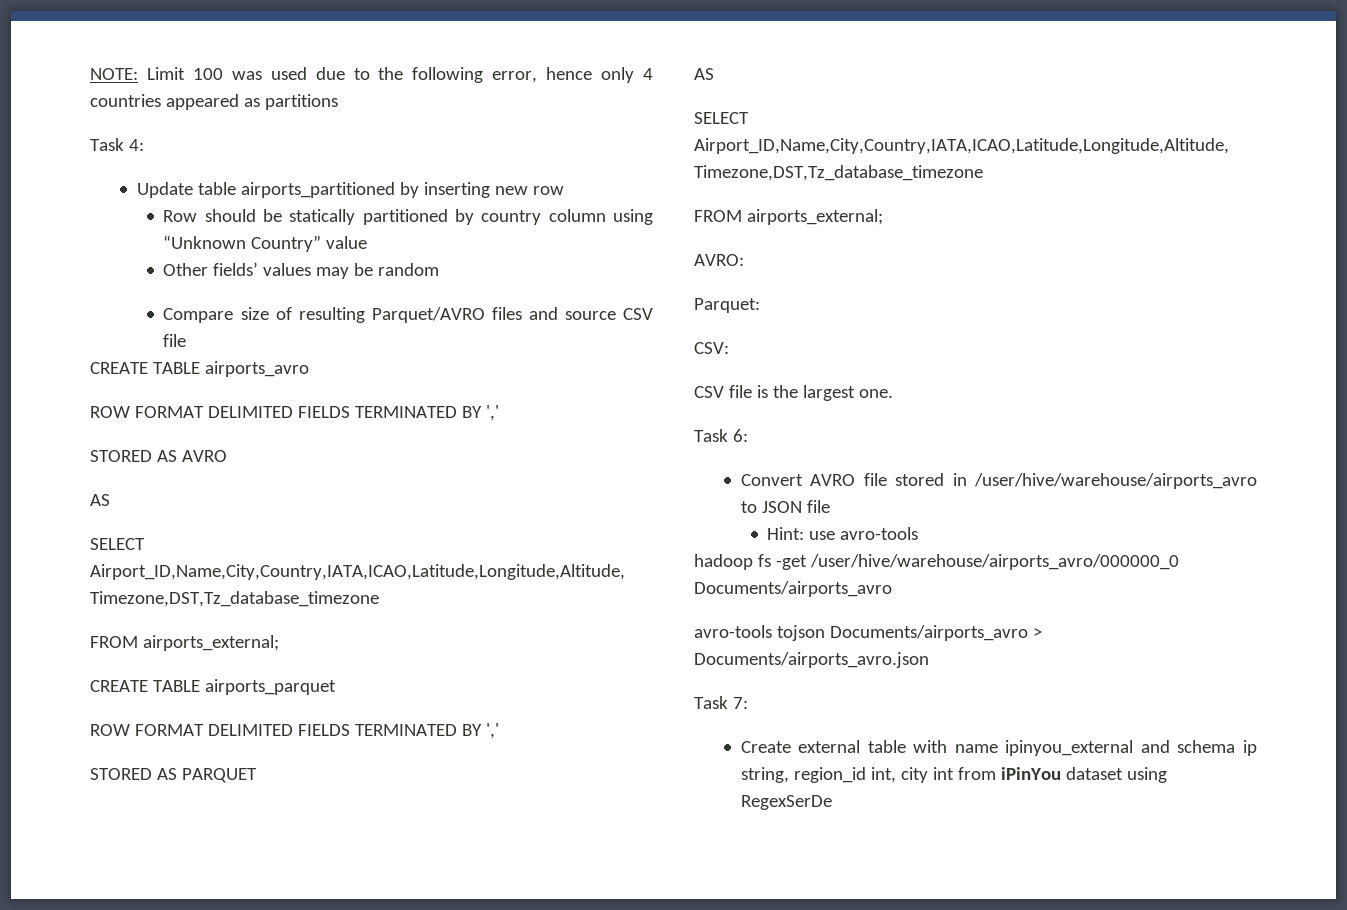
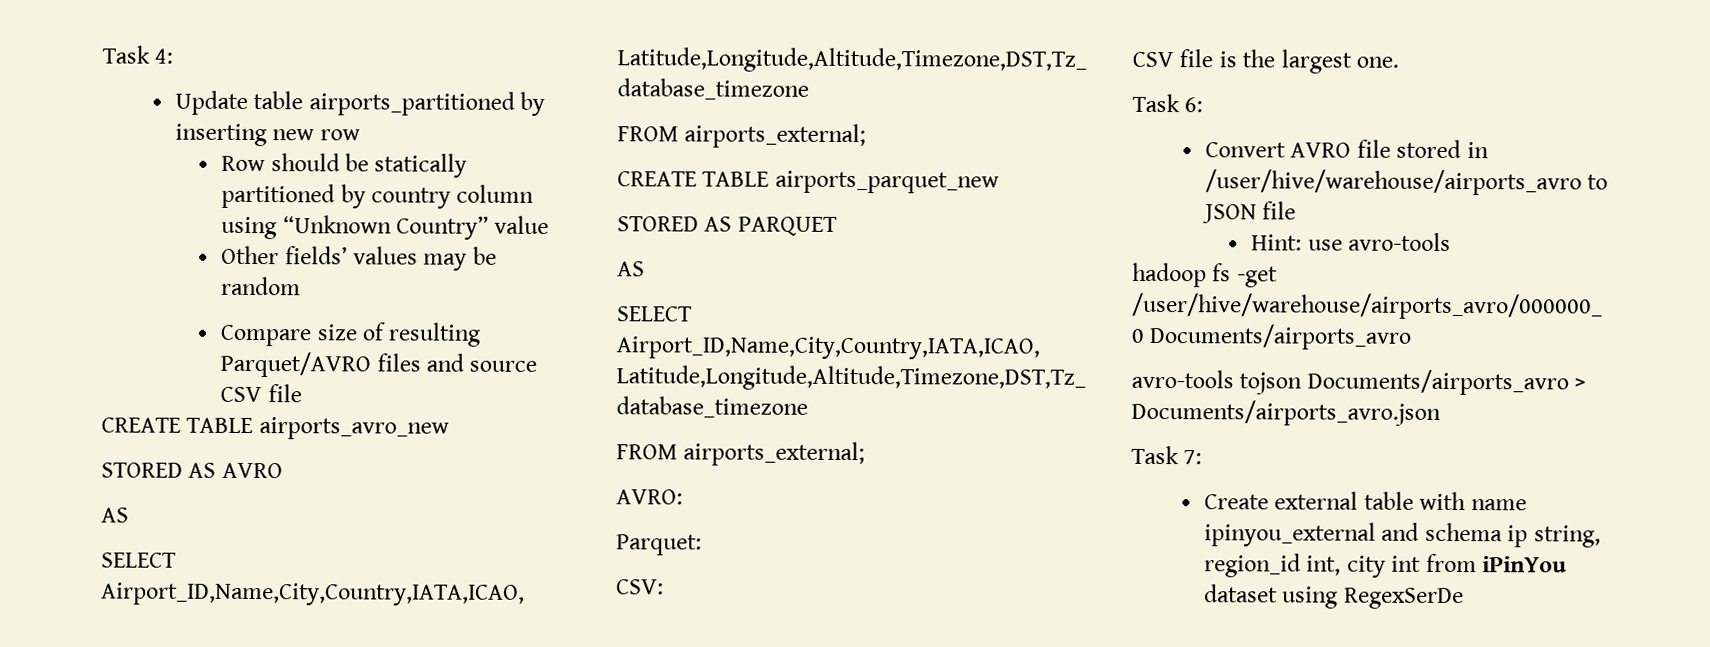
[90,67,654,83] [90,94,338,110] NOTE: Limit 100 was used due to the following error, hence only 4 countries appeared as partitions // -> (102, 54) none
[204,361,309,377] [90,405,499,421] airports_avro // ROW FORMAT DELIMITED FIELDS TERMINATED BY ',' -> [258,417,449,440] airports_avro_new
[204,679,336,695] [90,723,499,739] airports_parquet // ROW FORMAT DELIMITED FIELDS TERMINATED BY ',' -> [774,170,999,194] airports_parquet_new

